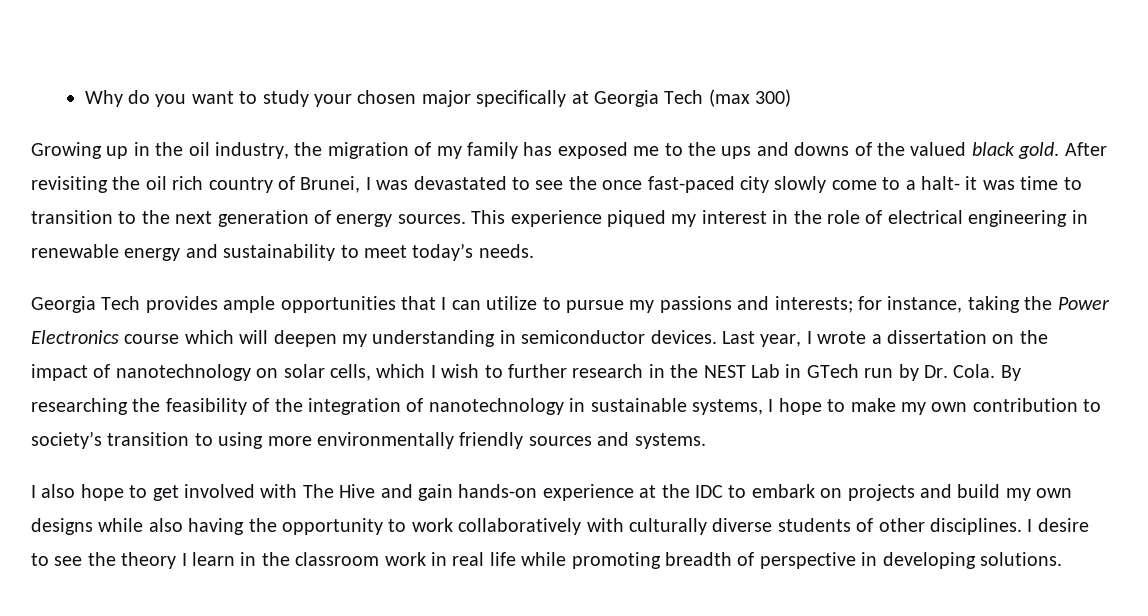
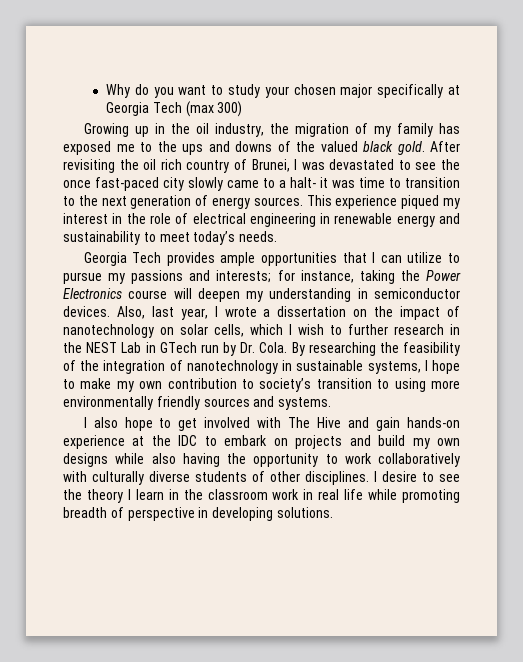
[831,180,877,190] come -> [227,180,259,188] came
[184,330,234,344] which -> (168, 294) none
[721,331,755,344] Last -> [116,306,174,319] Also, last

